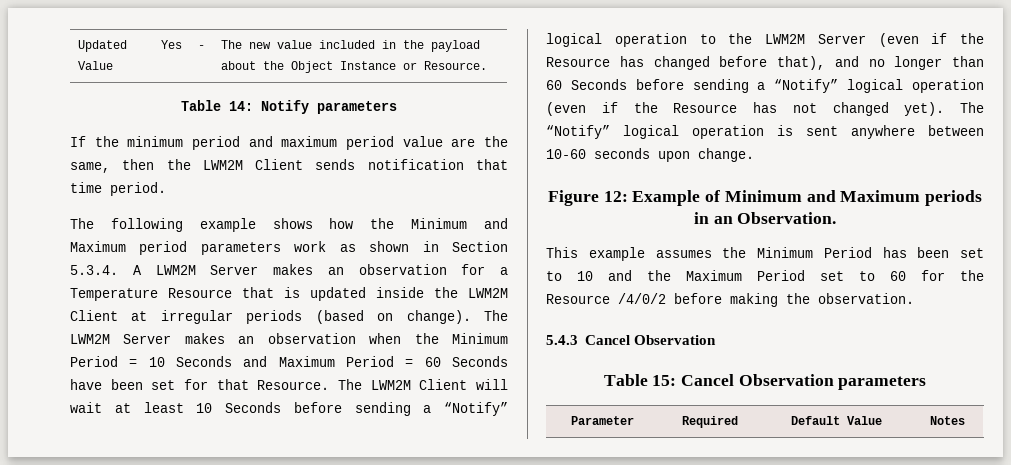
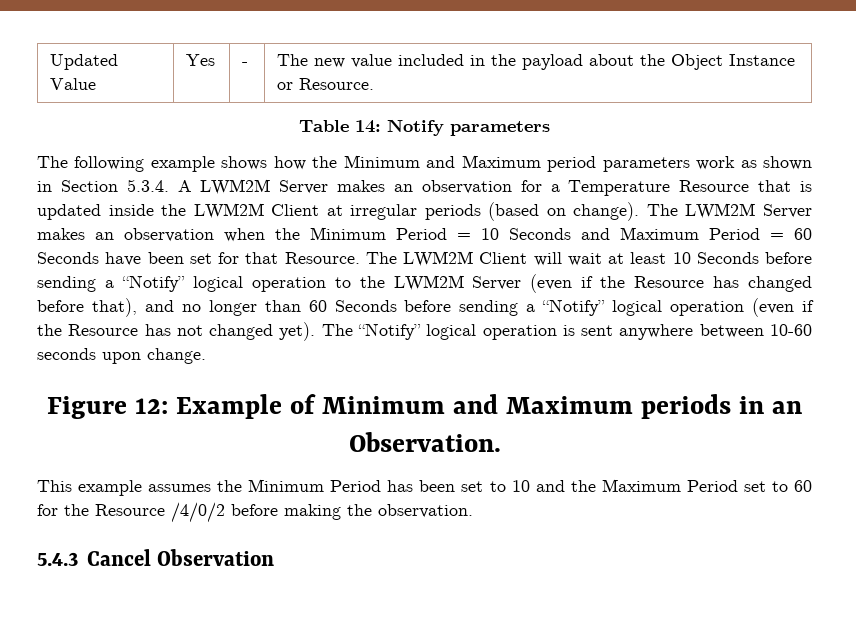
[70,136,509,150] [70,159,508,173] [70,182,166,196] // If the minimum period and maximum period value are the same, then the LWM2M Client sends notification that time period. -> (550, 128) none
[603,374,927,390] [571,416,634,425] [682,416,738,428] [790,416,882,425] [929,416,965,425] // Table 15: Cancel Observation parameters // Parameter | Required | Default Value | Notes -> (275, 557) none

